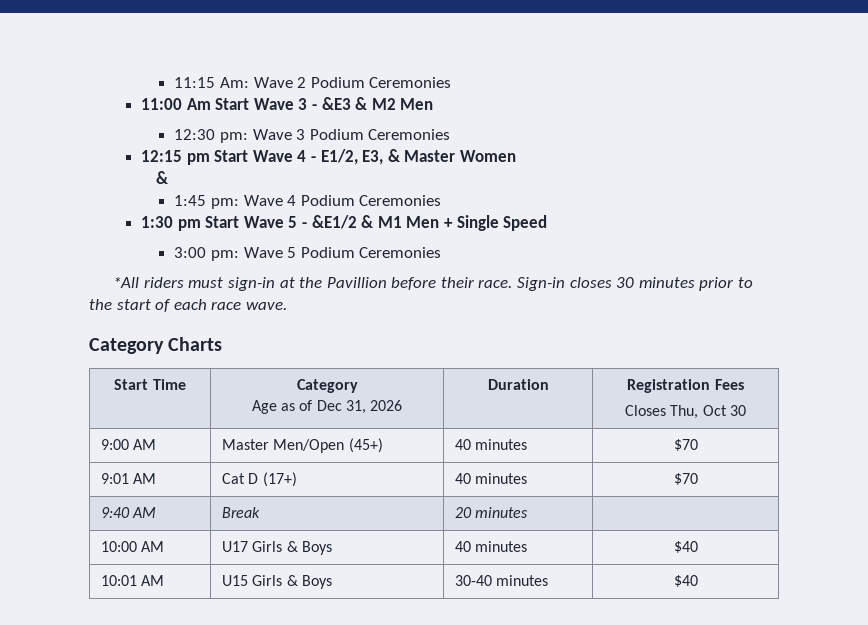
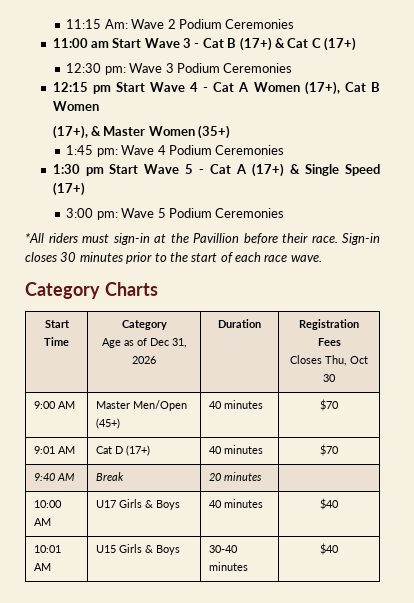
[186,98,211,110] Am -> [90,41,109,48] am
[321,97,434,110] &E3 & M2 Men -> [202,37,357,51] Cat B (17+) & Cat C (17+)
[320,149,384,165] E1/2, E3, -> [213,81,381,95] [52,101,99,111] [52,125,88,139] Cat A Women (17+), Cat B Women // (17+),
[155,171,169,184] // & -> [198,125,231,139] (35+)
[311,215,453,229] &E1/2 & M1 Men + -> [210,163,301,177] Cat A (17+) &
(548, 223) none -> [52,182,85,196] (17+)

